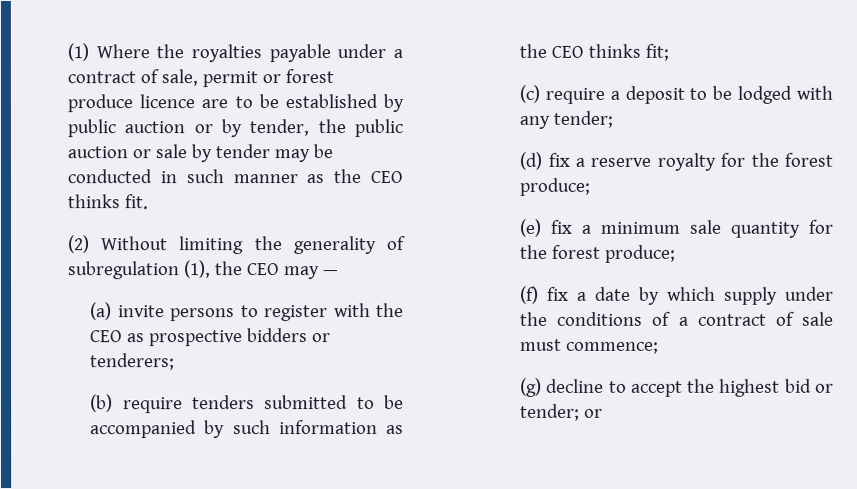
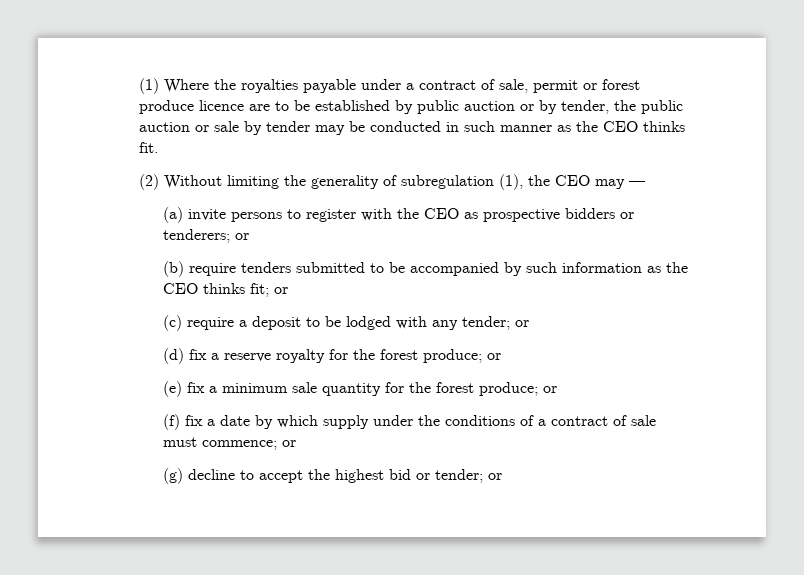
(176, 362) none -> [234,233,249,240] or
(670, 52) none -> [273,287,288,294] or
(614, 119) none -> [514,320,529,327] or
(591, 186) none -> [486,353,501,360] or
(677, 253) none -> [542,386,557,393] or
(660, 347) none -> [281,440,296,447] or

